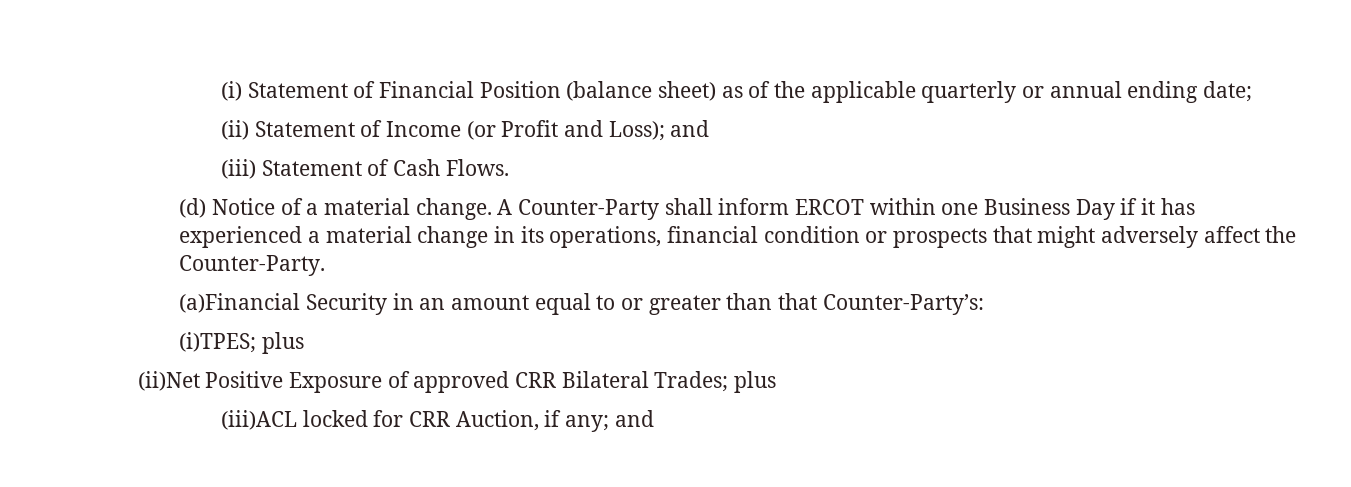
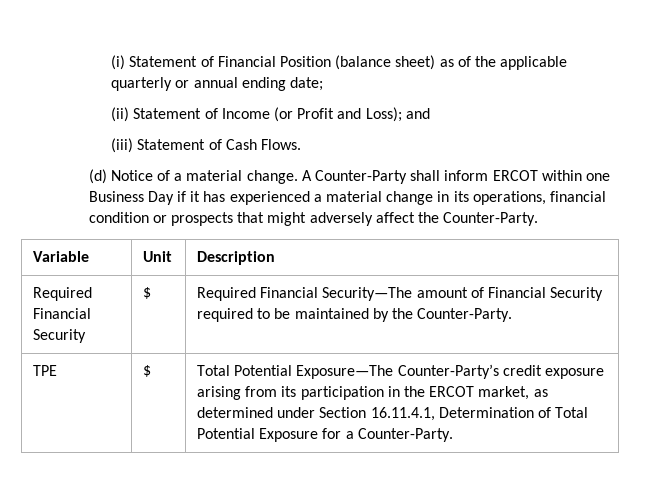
[179,293,984,315] [179,332,304,354] [137,371,776,393] [220,410,654,432] // (a)Financial Security in an amount equal to or greater than that Counter-Party’s: // (i)TPES; plus // (ii)Net Positive Exposure of approved CRR Bilateral Trades; plus // (iii)ACL locked for CRR Auction, if any; and -> [33,251,90,262] [143,251,173,262] [197,251,276,265] [33,287,93,301] [33,308,92,319] [33,329,87,343] [143,287,152,299] [197,287,604,301] [197,308,513,322] [33,365,58,376] [143,365,152,377] [197,364,604,379] [197,386,548,400] [197,407,589,421] [197,428,453,442] // Variable | Unit | Description // Required Financial Security | $ | Required Financial Security—The amount of Financial Security required to be maintained by the Counter-Party. // TPE | $ | Total Potential Exposure—The Counter-Party’s credit exposure arising from its participation in the ERCOT market, as determined under Section 16.11.4.1, Determination of Total Potential Exposure for a Counter-Party.

